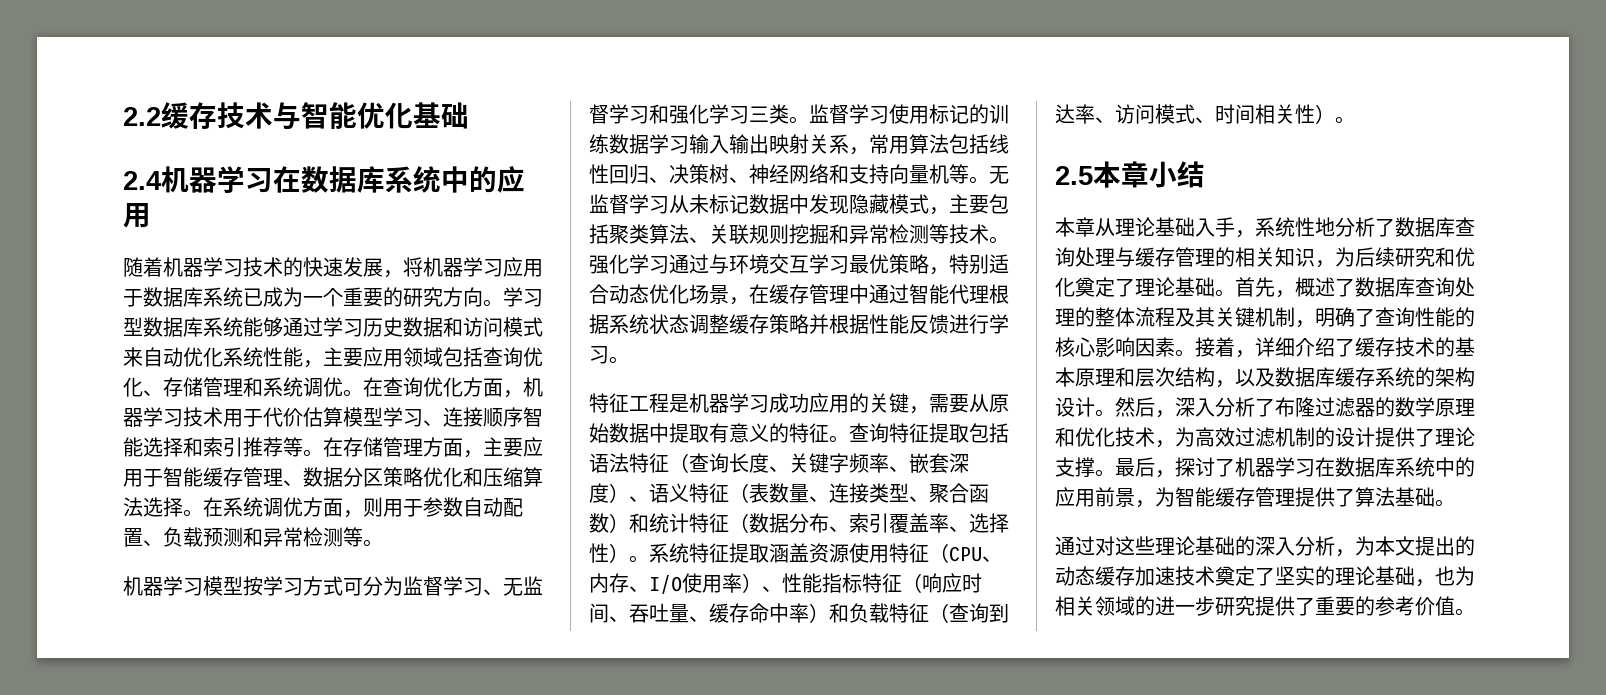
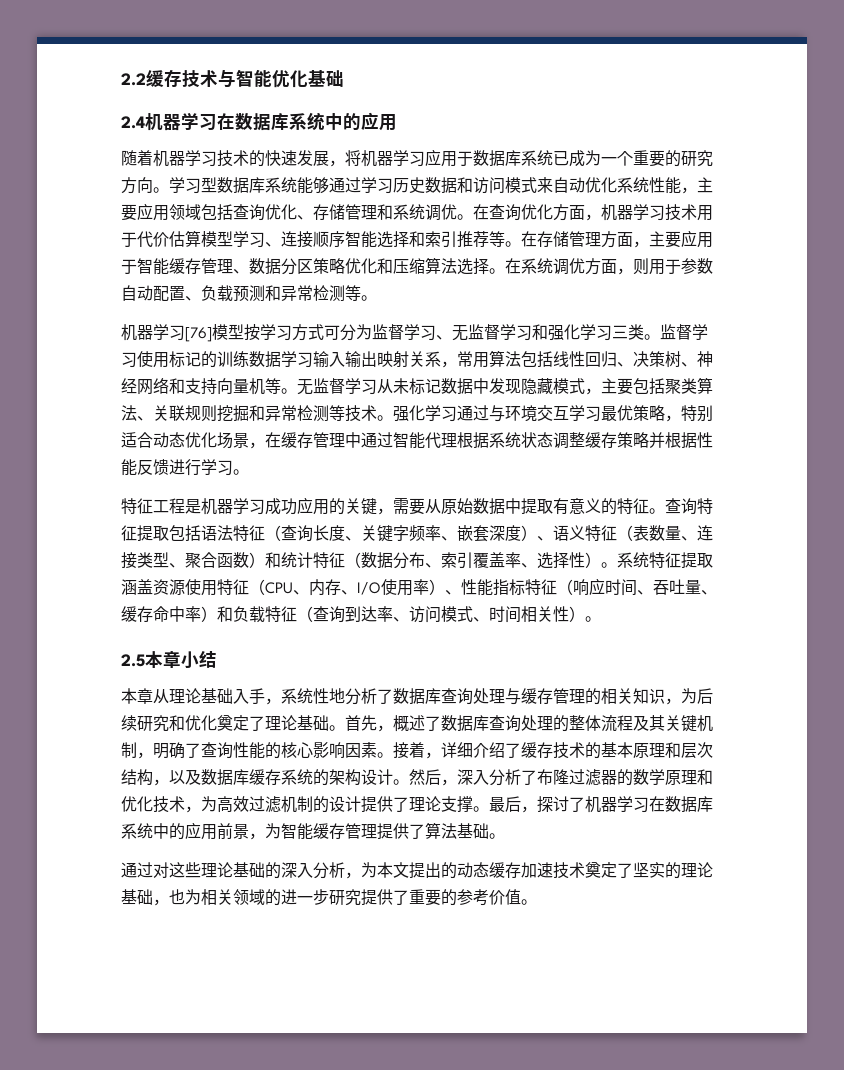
(203, 587) none -> [185,327,212,342] [76]

